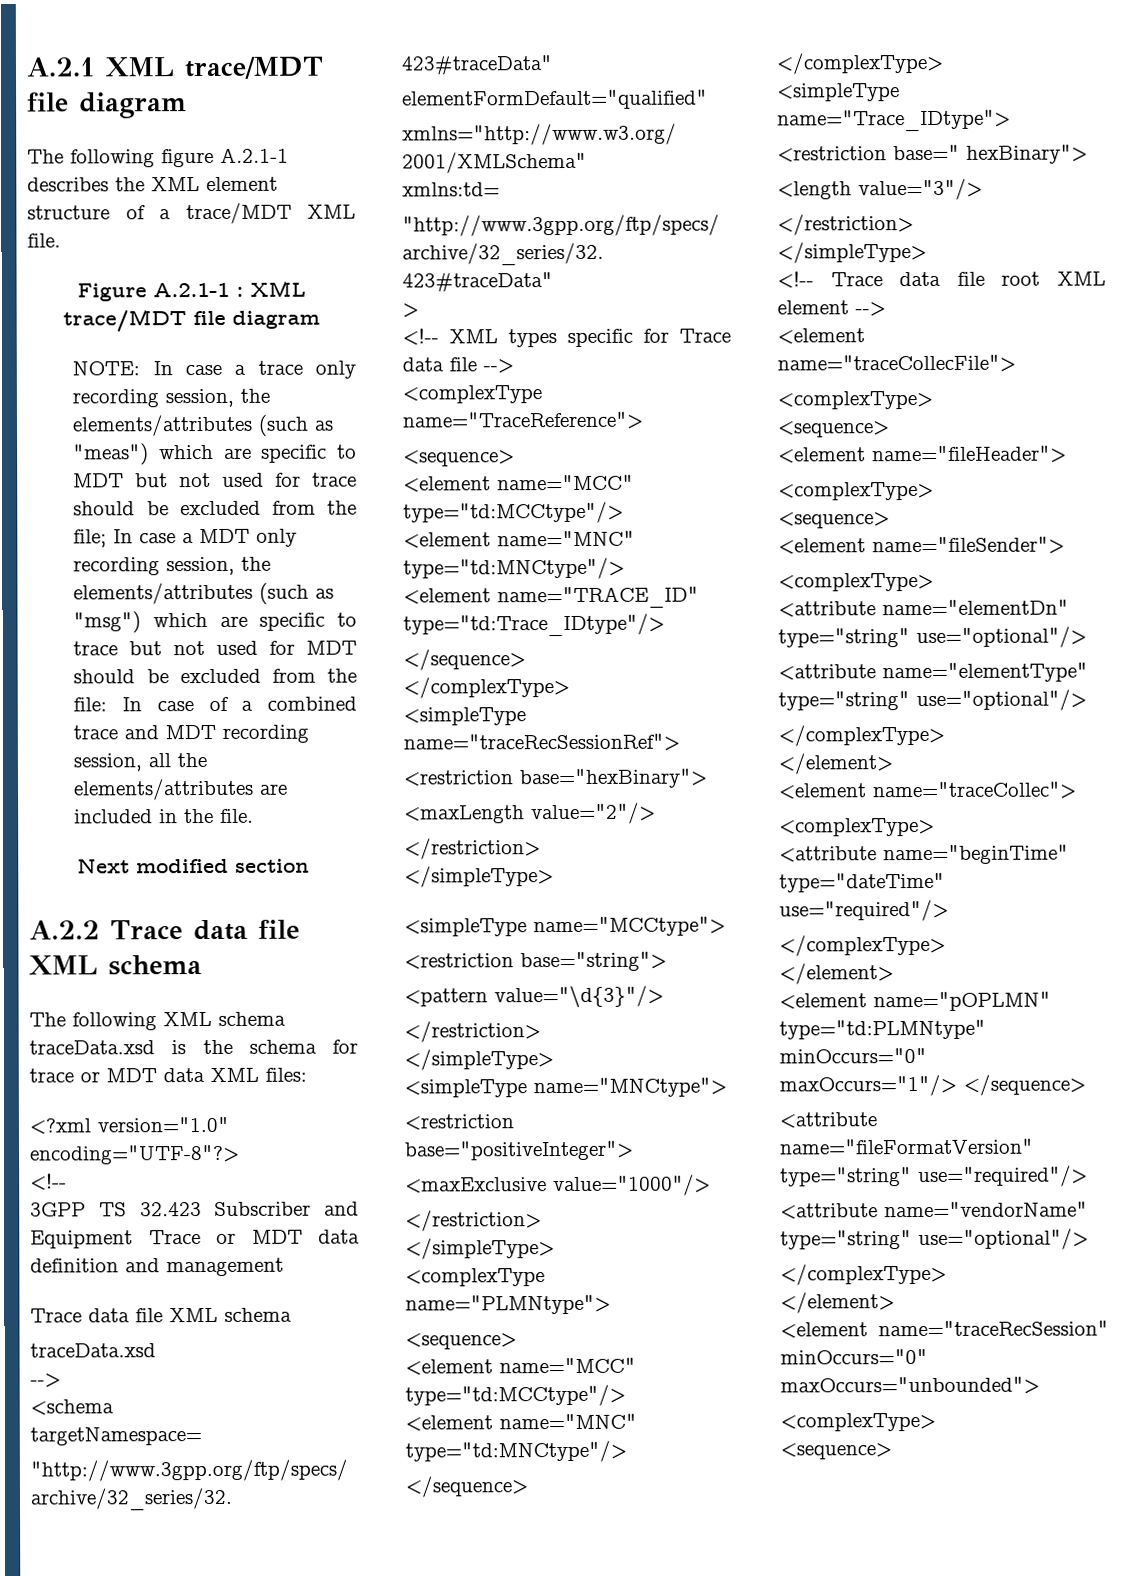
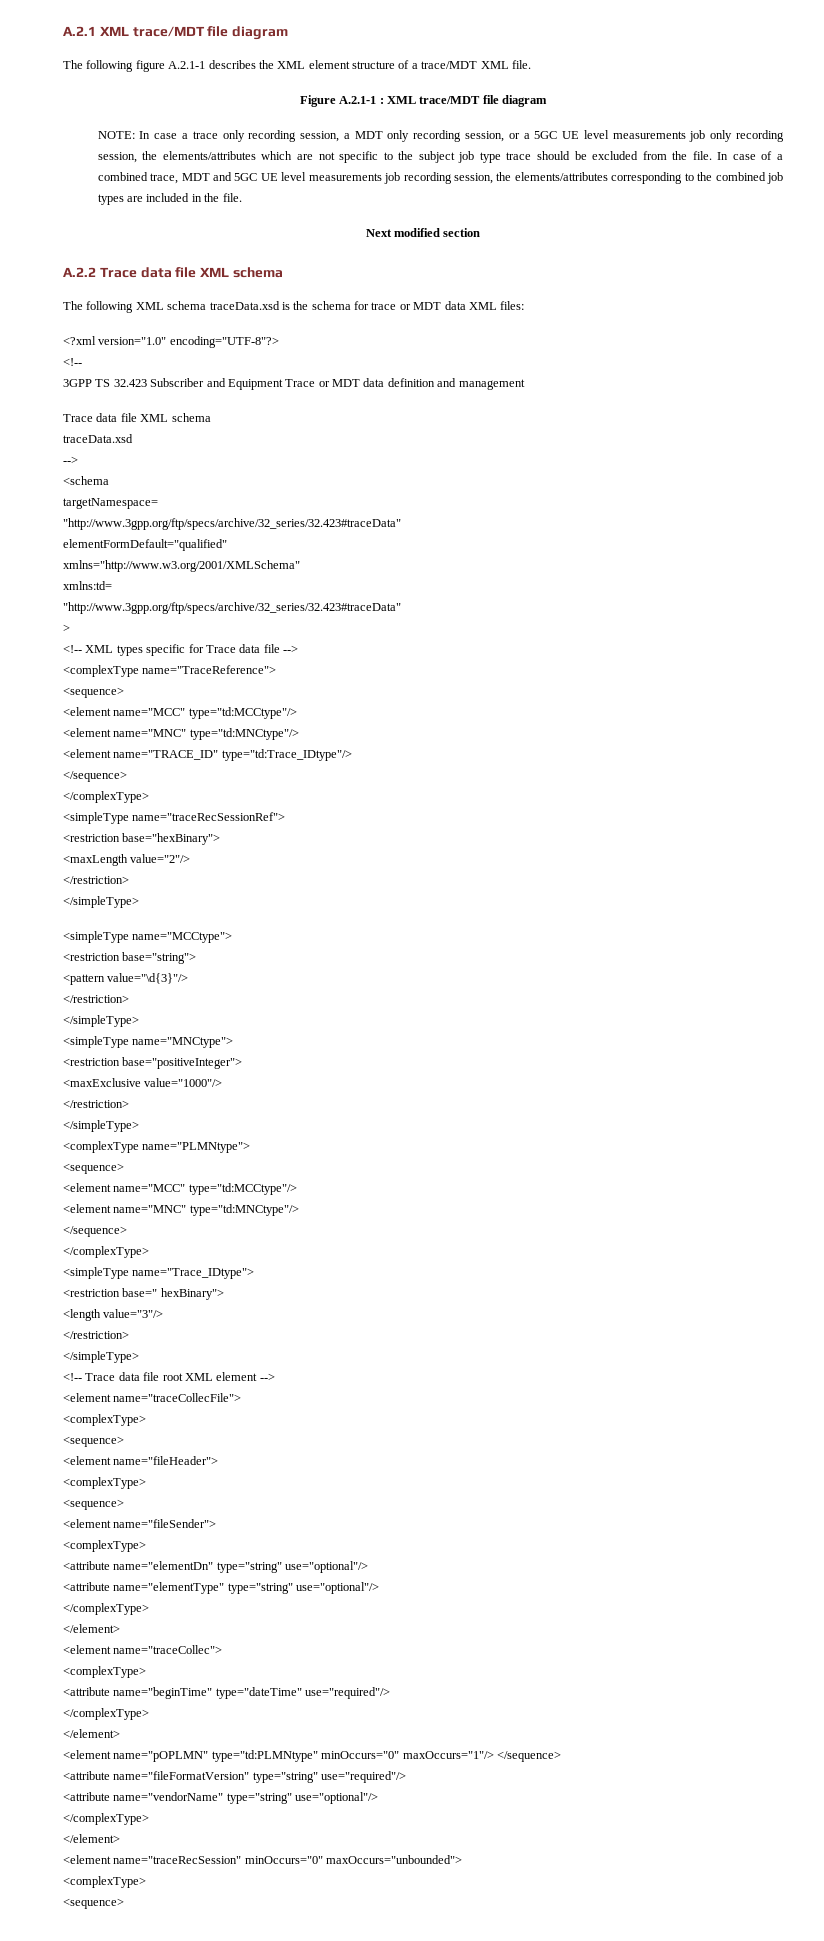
[240,388,271,403] [72,414,335,437] [73,443,357,466] [73,472,302,488] the elements/attributes (such as "meas") which are specific to MDT but not used for -> [343,130,784,142] [97,151,501,163] a MDT only recording session, or a 5GC UE level measurements job only recording session, the elements/attributes which are not specific to the subject job type
[73,528,298,548] [73,556,272,576] [73,582,335,605] [73,611,357,634] [73,640,357,656] [73,668,357,684] [73,697,108,712] file; In case a MDT only recording session, the elements/attributes (such as "msg") which are specific to trace but not used for MDT should be excluded from the file: -> [692,151,712,160] file.
[73,724,310,743] [73,753,208,772] [73,778,255,801] trace and MDT recording session, all the elements/attributes -> [150,172,783,184] [97,194,124,205] trace, MDT and 5GC UE level measurements job recording session, the elements/attributes corresponding to the combined job types

